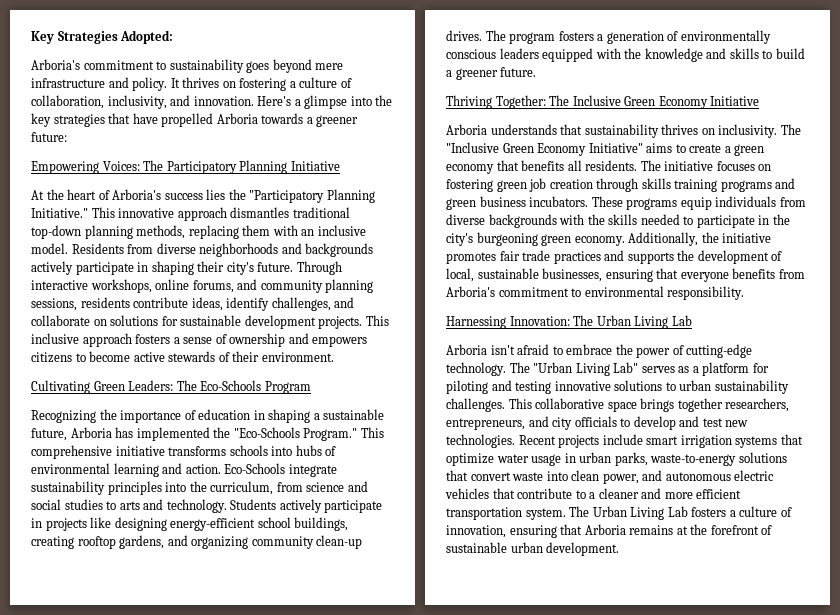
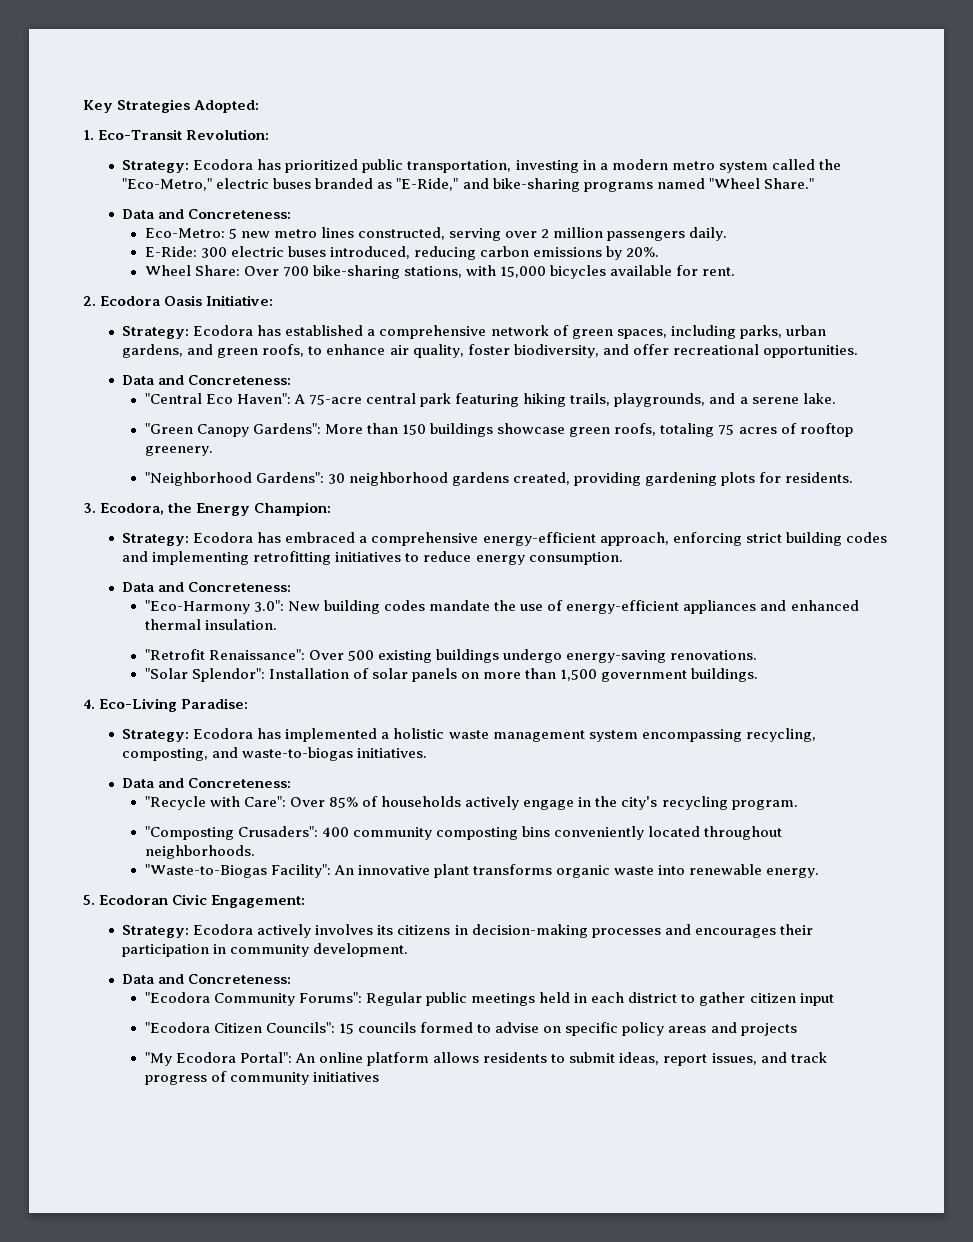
[31,59,344,73] [31,77,352,91] [31,95,393,109] [31,113,359,127] [31,132,67,142] [31,160,340,174] [31,189,375,203] [31,207,350,221] [31,225,366,239] [31,243,374,257] [31,261,342,275] [31,279,374,293] [31,297,355,311] [31,315,389,329] [31,333,368,347] [31,351,334,363] [31,380,311,394] [31,409,385,423] [31,427,384,441] [31,445,337,459] [31,463,337,477] [31,481,368,495] [31,499,383,513] [31,517,349,531] [31,535,363,549] [446,30,771,44] [446,48,805,62] [446,67,537,80] [446,95,760,109] [446,124,801,138] [446,142,765,156] [446,160,772,174] [446,178,796,192] [446,196,806,210] [446,214,790,228] [446,232,772,246] [446,250,783,264] [446,268,805,282] [446,286,745,300] [446,315,692,329] [446,344,753,358] [446,362,769,376] [446,380,789,394] [446,398,790,412] [446,416,749,430] [446,434,803,448] [446,452,787,466] [446,470,775,484] [445,488,742,499] [446,506,792,520] [446,524,773,538] [446,542,620,556] Arboria's commitment to sustainability goes beyond mere infrastructure and policy. It thrives on fostering a culture of collaboration, inclusivity, and innovation. Here's a glimpse into the key strategies that have propelled Arboria towards a greener future: // Empowering Voices: The Participatory Planning Initiative // At the heart of Arboria's success lies the "Participatory Planning Initiative." This innovative approach dismantles traditional top-down planning methods, replacing them with an inclusive model. Residents from diverse neighborhoods and backgrounds actively participate in shaping their city's future. Through interactive workshops, online forums, and community planning sessions, residents contribute ideas, identify challenges, and collaborate on solutions for sustainable development projects. This inclusive approach fosters a sense of ownership and empowers citizens to become active stewards of their environment. // Cultivating Green Leaders: The Eco-Schools Program // Recognizing the importance of education in shaping a sustainable future, Arboria has implemented the "Eco-Schools Program." This comprehensive initiative transforms schools into hubs of environmental learning and action. Eco-Schools integrate sustainability principles into the curriculum, from science and social studies to arts and technology. Students actively participate in projects like designing energy-efficient school buildings, creating rooftop gardens, and organizing community clean-up drives. The program fosters a generation of environmentally conscious leaders equipped with the knowledge and skills to build a greener future. // Thriving Together: The Inclusive Green Economy Initiative // Arboria understands that sustainability thrives on inclusivity. The "Inclusive Green Economy Initiative" aims to create a green economy that benefits all residents. The initiative focuses on fostering green job creation through skills training programs and green business incubators. These programs equip individuals from diverse backgrounds with the skills needed to participate in the city's burgeoning green economy. Additionally, the initiative promotes fair trade practices and supports the development of local, sustainable businesses, ensuring that everyone benefits from Arboria's commitment to environmental responsibility. // Harnessing Innovation: The Urban Living Lab // Arboria isn't afraid to embrace the power of cutting-edge technology. The "Urban Living Lab" serves as a platform for piloting and testing innovative solutions to urban sustainability challenges. This collaborative space brings together researchers, entrepreneurs, and city officials to develop and test new technologies. Recent projects include smart irrigation systems that optimize water usage in urban parks, waste-to-energy solutions that convert waste into clean power, and autonomous electric vehicles that contribute to a cleaner and more efficient transportation system. The Urban Living Lab fosters a culture of innovation, ensuring that Arboria remains at the forefront of sustainable urban development. -> [83,129,270,140] [122,159,841,173] [122,178,814,192] [122,209,292,219] [144,227,728,241] [144,246,660,260] [144,265,736,279] [83,295,274,306] [122,325,826,339] [122,344,858,358] [122,375,292,385] [144,393,836,407] [144,423,853,437] [144,446,213,456] [144,472,854,486] [83,502,332,516] [122,532,887,546] [122,551,623,565] [122,582,292,592] [144,600,859,614] [144,619,277,630] [144,649,758,663] [144,668,759,682] [83,698,249,712] [122,728,816,742] [122,747,428,761] [122,778,292,788] [144,796,798,810] [144,826,783,840] [144,845,255,859] [144,864,820,878] [83,894,306,908] [122,924,813,938] [122,943,409,957] [122,974,292,984] [144,992,834,1006] [144,1022,797,1036] [144,1052,827,1066] [144,1071,380,1085] 1. Eco-Transit Revolution: // Strategy: Ecodora has prioritized public transportation, investing in a modern metro system called the "Eco-Metro," electric buses branded as "E-Ride," and bike-sharing programs named "Wheel Share." // Data and Concreteness: // Eco-Metro: 5 new metro lines constructed, serving over 2 million passengers daily. // E-Ride: 300 electric buses introduced, reducing carbon emissions by 20%. // Wheel Share: Over 700 bike-sharing stations, with 15,000 bicycles available for rent. // 2. Ecodora Oasis Initiative: // Strategy: Ecodora has established a comprehensive network of green spaces, including parks, urban gardens, and green roofs, to enhance air quality, foster biodiversity, and offer recreational opportunities. // Data and Concreteness: // "Central Eco Haven": A 75-acre central park featuring hiking trails, playgrounds, and a serene lake. // "Green Canopy Gardens": More than 150 buildings showcase green roofs, totaling 75 acres of rooftop greenery. // "Neighborhood Gardens": 30 neighborhood gardens created, providing gardening plots for residents. // 3. Ecodora, the Energy Champion: // Strategy: Ecodora has embraced a comprehensive energy-efficient approach, enforcing strict building codes and implementing retrofitting initiatives to reduce energy consumption. // Data and Concreteness: // "Eco-Harmony 3.0": New building codes mandate the use of energy-efficient appliances and enhanced thermal insulation. // "Retrofit Renaissance": Over 500 existing buildings undergo energy-saving renovations. // "Solar Splendor": Installation of solar panels on more than 1,500 government buildings. // 4. Eco-Living Paradise: // Strategy: Ecodora has implemented a holistic waste management system encompassing recycling, composting, and waste-to-biogas initiatives. // Data and Concreteness: // "Recycle with Care": Over 85% of households actively engage in the city's recycling program. // "Composting Crusaders": 400 community composting bins conveniently located throughout neighborhoods. // "Waste-to-Biogas Facility": An innovative plant transforms organic waste into renewable energy. // 5. Ecodoran Civic Engagement: // Strategy: Ecodora actively involves its citizens in decision-making processes and encourages their participation in community development. // Data and Concreteness: // "Ecodora Community Forums": Regular public meetings held in each district to gather citizen input // "Ecodora Citizen Councils": 15 councils formed to advise on specific policy areas and projects // "My Ecodora Portal": An online platform allows residents to submit ideas, report issues, and track progress of community initiatives

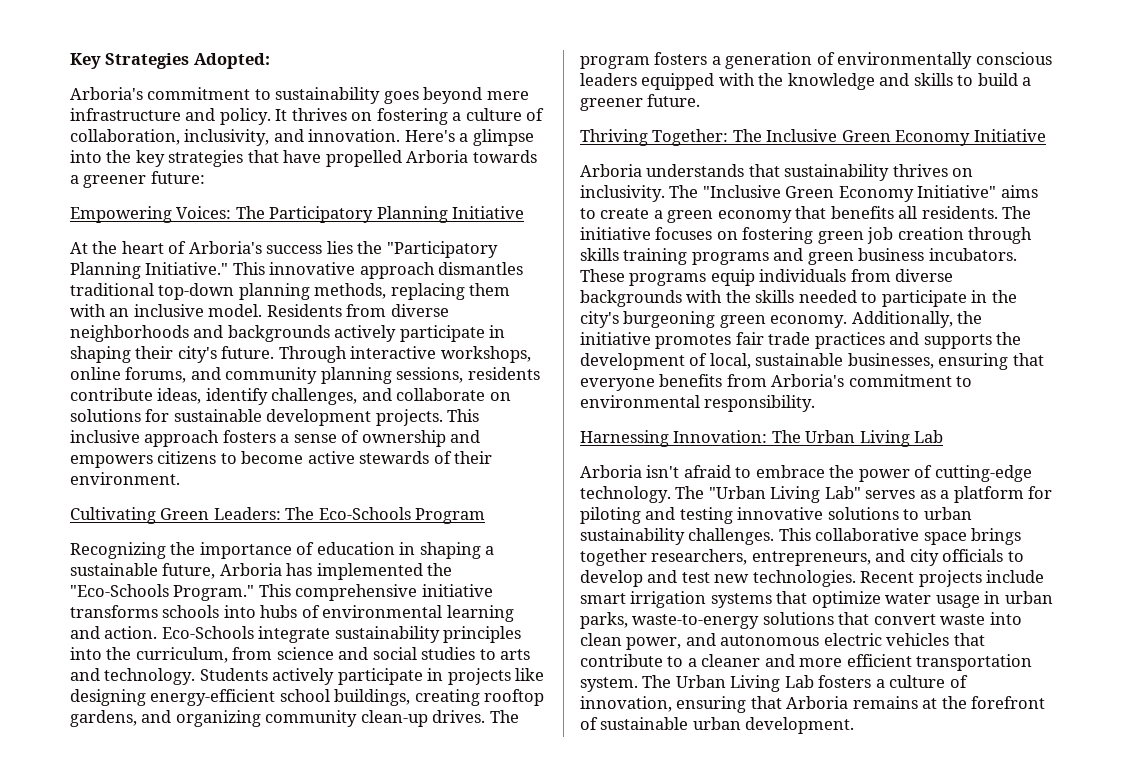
[83,129,270,140] [122,159,841,173] [122,178,814,192] [122,209,292,219] [144,227,728,241] [144,246,660,260] [144,265,736,279] [83,295,274,306] [122,325,826,339] [122,344,858,358] [122,375,292,385] [144,393,836,407] [144,423,853,437] [144,446,213,456] [144,472,854,486] [83,502,332,516] [122,532,887,546] [122,551,623,565] [122,582,292,592] [144,600,859,614] [144,619,277,630] [144,649,758,663] [144,668,759,682] [83,698,249,712] [122,728,816,742] [122,747,428,761] [122,778,292,788] [144,796,798,810] [144,826,783,840] [144,845,255,859] [144,864,820,878] [83,894,306,908] [122,924,813,938] [122,943,409,957] [122,974,292,984] [144,992,834,1006] [144,1022,797,1036] [144,1052,827,1066] [144,1071,380,1085] 1. Eco-Transit Revolution: // Strategy: Ecodora has prioritized public transportation, investing in a modern metro system called the "Eco-Metro," electric buses branded as "E-Ride," and bike-sharing programs named "Wheel Share." // Data and Concreteness: // Eco-Metro: 5 new metro lines constructed, serving over 2 million passengers daily. // E-Ride: 300 electric buses introduced, reducing carbon emissions by 20%. // Wheel Share: Over 700 bike-sharing stations, with 15,000 bicycles available for rent. // 2. Ecodora Oasis Initiative: // Strategy: Ecodora has established a comprehensive network of green spaces, including parks, urban gardens, and green roofs, to enhance air quality, foster biodiversity, and offer recreational opportunities. // Data and Concreteness: // "Central Eco Haven": A 75-acre central park featuring hiking trails, playgrounds, and a serene lake. // "Green Canopy Gardens": More than 150 buildings showcase green roofs, totaling 75 acres of rooftop greenery. // "Neighborhood Gardens": 30 neighborhood gardens created, providing gardening plots for residents. // 3. Ecodora, the Energy Champion: // Strategy: Ecodora has embraced a comprehensive energy-efficient approach, enforcing strict building codes and implementing retrofitting initiatives to reduce energy consumption. // Data and Concreteness: // "Eco-Harmony 3.0": New building codes mandate the use of energy-efficient appliances and enhanced thermal insulation. // "Retrofit Renaissance": Over 500 existing buildings undergo energy-saving renovations. // "Solar Splendor": Installation of solar panels on more than 1,500 government buildings. // 4. Eco-Living Paradise: // Strategy: Ecodora has implemented a holistic waste management system encompassing recycling, composting, and waste-to-biogas initiatives. // Data and Concreteness: // "Recycle with Care": Over 85% of households actively engage in the city's recycling program. // "Composting Crusaders": 400 community composting bins conveniently located throughout neighborhoods. // "Waste-to-Biogas Facility": An innovative plant transforms organic waste into renewable energy. // 5. Ecodoran Civic Engagement: // Strategy: Ecodora actively involves its citizens in decision-making processes and encourages their participation in community development. // Data and Concreteness: // "Ecodora Community Forums": Regular public meetings held in each district to gather citizen input // "Ecodora Citizen Councils": 15 councils formed to advise on specific policy areas and projects // "My Ecodora Portal": An online platform allows residents to submit ideas, report issues, and track progress of community initiatives -> [70,87,529,104] [70,108,545,125] [70,129,534,146] [70,150,537,167] [70,171,205,188] [70,206,525,223] [70,241,498,258] [70,262,524,279] [70,283,511,300] [70,304,449,317] [70,325,506,342] [70,346,531,363] [70,367,540,384] [70,388,511,405] [70,409,480,426] [70,430,481,447] [70,451,493,468] [70,472,180,485] [70,507,486,524] [70,542,495,559] [70,563,453,580] [70,584,493,601] [70,605,514,622] [70,626,522,643] [70,647,531,663] [70,668,545,685] [70,689,545,706] [70,710,519,727] [580,52,1052,69] [580,73,1032,90] [580,94,701,111] [580,129,1046,146] [580,164,974,181] [580,185,1038,202] [580,206,1032,223] [580,227,1033,244] [580,248,1017,265] [580,269,954,286] [580,290,1017,307] [580,311,983,328] [580,332,1022,349] [580,353,1044,370] [580,374,973,391] [580,395,816,412] [580,430,944,447] [580,465,1032,482] [580,486,1053,503] [580,507,972,524] [580,528,1022,545] [580,549,1024,566] [580,570,1045,587] [580,591,1053,608] [580,612,1022,629] [580,633,985,650] [580,654,1033,671] [580,675,968,692] [580,696,1046,713] [580,717,855,734] Arboria's commitment to sustainability goes beyond mere infrastructure and policy. It thrives on fostering a culture of collaboration, inclusivity, and innovation. Here's a glimpse into the key strategies that have propelled Arboria towards a greener future: // Empowering Voices: The Participatory Planning Initiative // At the heart of Arboria's success lies the "Participatory Planning Initiative." This innovative approach dismantles traditional top-down planning methods, replacing them with an inclusive model. Residents from diverse neighborhoods and backgrounds actively participate in shaping their city's future. Through interactive workshops, online forums, and community planning sessions, residents contribute ideas, identify challenges, and collaborate on solutions for sustainable development projects. This inclusive approach fosters a sense of ownership and empowers citizens to become active stewards of their environment. // Cultivating Green Leaders: The Eco-Schools Program // Recognizing the importance of education in shaping a sustainable future, Arboria has implemented the "Eco-Schools Program." This comprehensive initiative transforms schools into hubs of environmental learning and action. Eco-Schools integrate sustainability principles into the curriculum, from science and social studies to arts and technology. Students actively participate in projects like designing energy-efficient school buildings, creating rooftop gardens, and organizing community clean-up drives. The program fosters a generation of environmentally conscious leaders equipped with the knowledge and skills to build a greener future. // Thriving Together: The Inclusive Green Economy Initiative // Arboria understands that sustainability thrives on inclusivity. The "Inclusive Green Economy Initiative" aims to create a green economy that benefits all residents. The initiative focuses on fostering green job creation through skills training programs and green business incubators. These programs equip individuals from diverse backgrounds with the skills needed to participate in the city's burgeoning green economy. Additionally, the initiative promotes fair trade practices and supports the development of local, sustainable businesses, ensuring that everyone benefits from Arboria's commitment to environmental responsibility. // Harnessing Innovation: The Urban Living Lab // Arboria isn't afraid to embrace the power of cutting-edge technology. The "Urban Living Lab" serves as a platform for piloting and testing innovative solutions to urban sustainability challenges. This collaborative space brings together researchers, entrepreneurs, and city officials to develop and test new technologies. Recent projects include smart irrigation systems that optimize water usage in urban parks, waste-to-energy solutions that convert waste into clean power, and autonomous electric vehicles that contribute to a cleaner and more efficient transportation system. The Urban Living Lab fosters a culture of innovation, ensuring that Arboria remains at the forefront of sustainable urban development.

